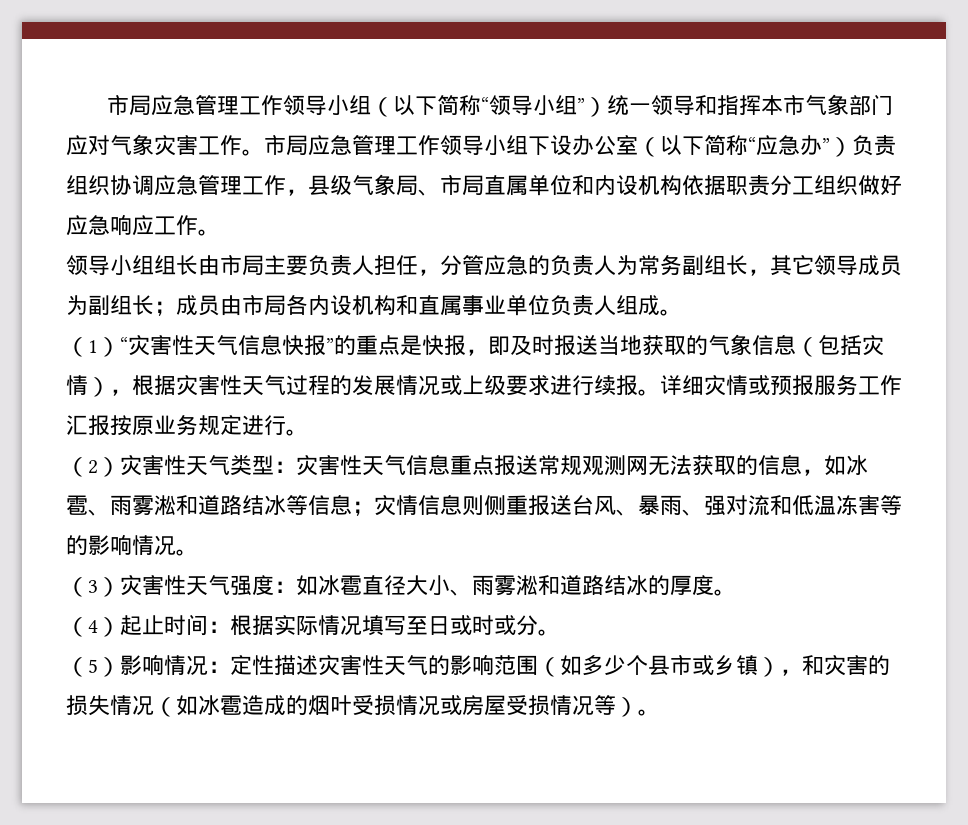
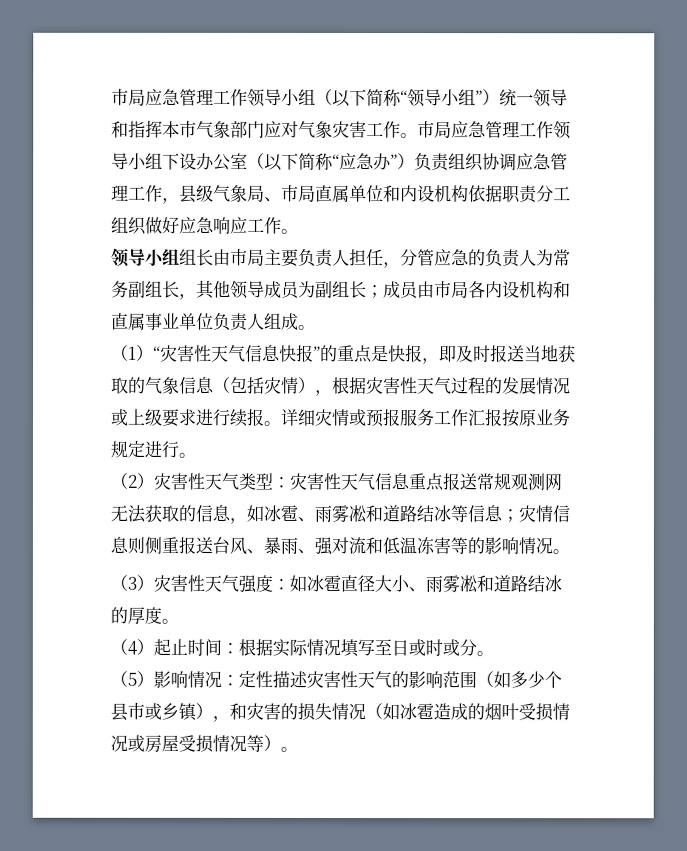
[792,255,814,275] 它 -> [213,280,231,298] 他
[154,495,176,516] 淞 -> [348,505,367,524] 凇
[516,575,538,596] 淞 -> [459,575,478,594] 凇

